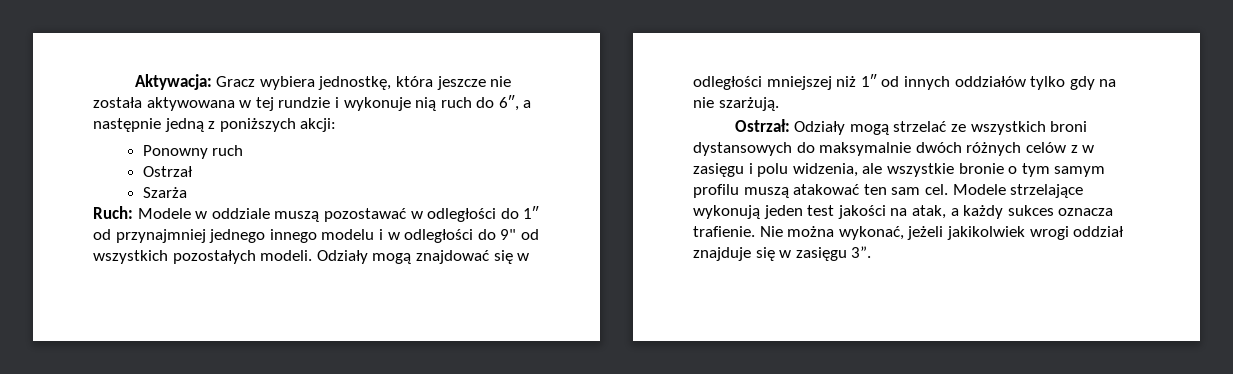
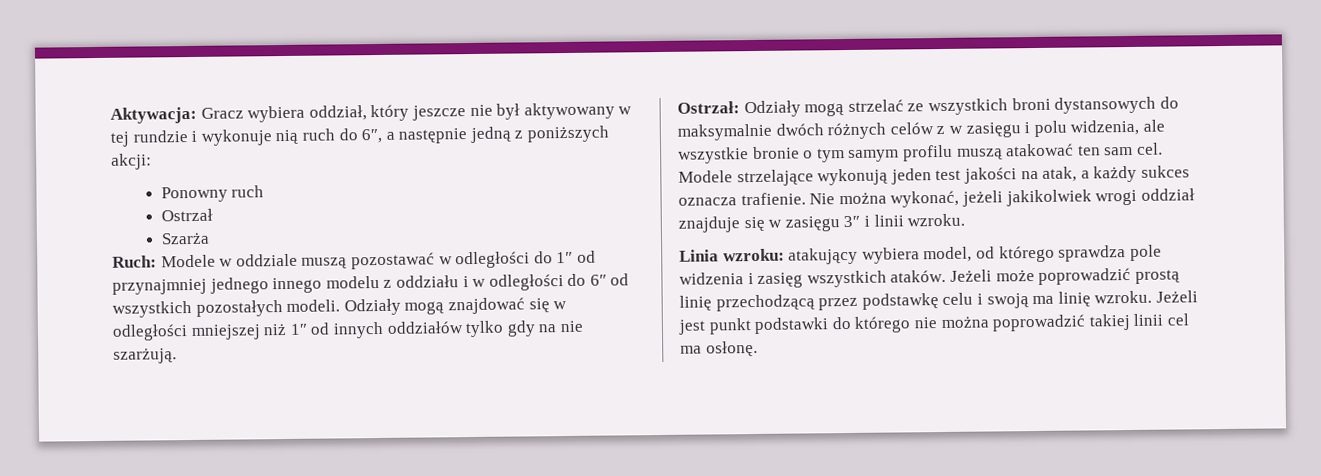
[318,76,512,90] [93,97,235,111] jednostkę, która jeszcze nie została aktywowana -> [308,102,615,122] oddział, który jeszcze nie był aktywowany
(375, 234) none -> [383,275,459,288] z oddziału
[500,229,517,240] 9" -> [589,274,607,286] 6″
[851,246,872,258] 3”. -> [843,213,966,228] [679,244,1162,265] [679,267,1180,288] [679,290,1198,312] [678,313,1189,335] [680,340,758,357] 3″ i linii wzroku. // Linia wzroku: atakujący wybiera model, od którego sprawdza pole widzenia i zasięg wszystkich ataków. Jeżeli może poprowadzić prostą linię przechodzącą przez podstawkę celu i swoją ma linię wzroku. Jeżeli jest punkt podstawki do którego nie można poprowadzić takiej linii cel ma osłonę.

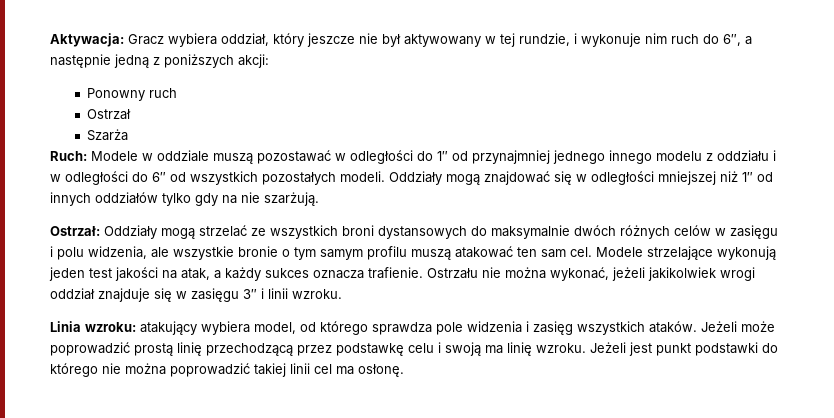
[132,130,188,143] rundzie -> [519,33,570,46] rundzie,
[275,129,299,145] nią -> [645,33,667,44] nim
[343,298,401,316] Odziały -> [389,171,442,185] Oddziały
[743,100,801,118] Odziały -> [104,225,157,239] Oddziały
[936,125,946,135] z -> (711, 230) none
[809,193,836,205] Nie -> [427,267,501,279] Ostrzału nie

